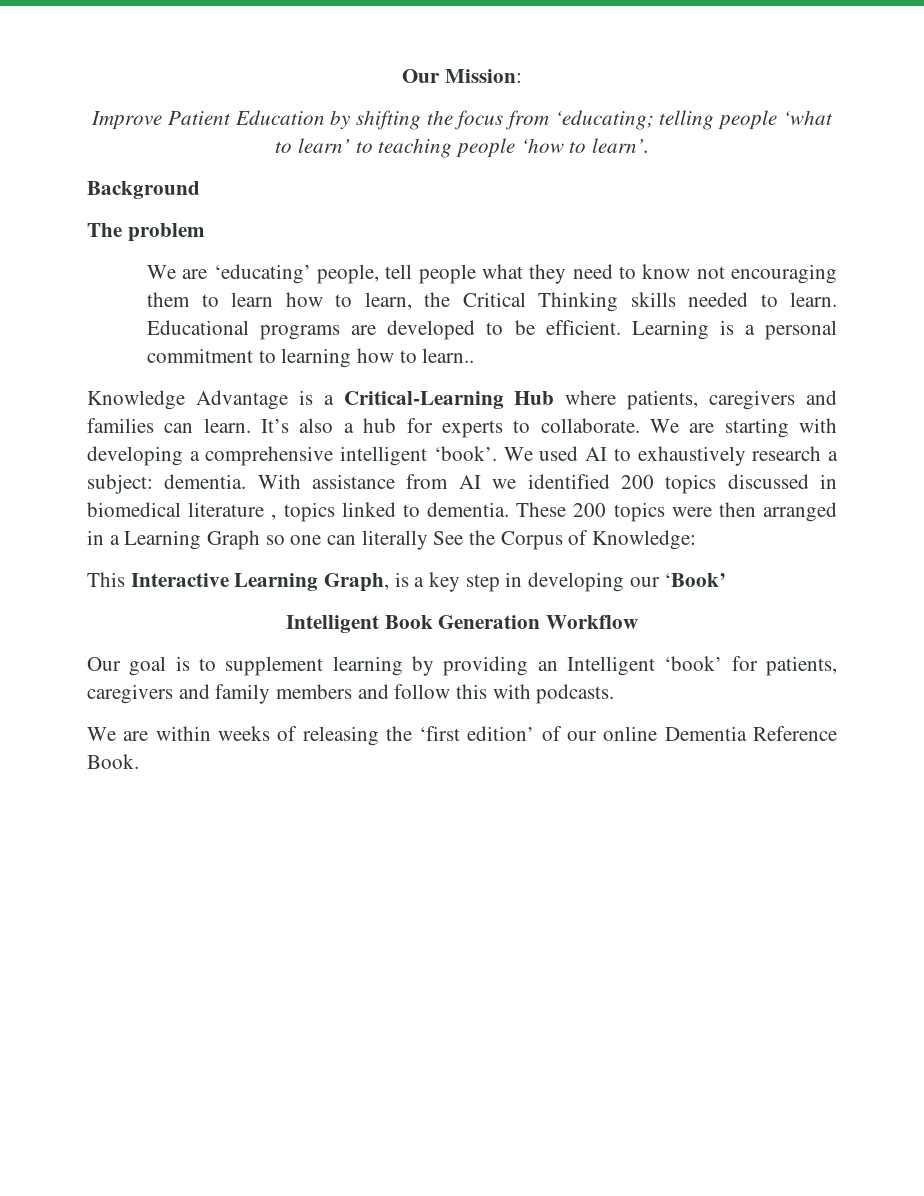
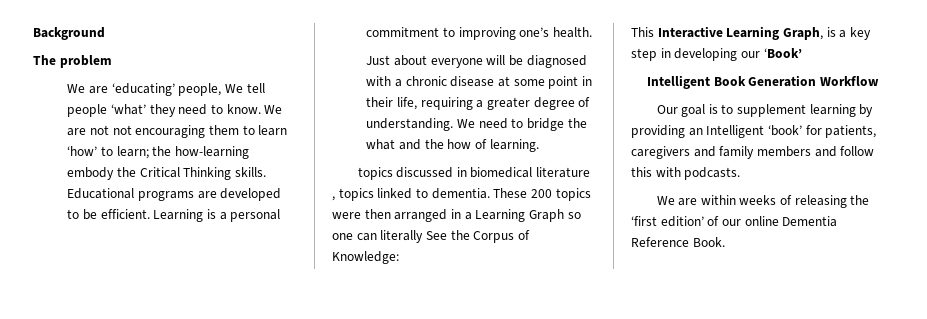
[402,69,522,83] [91,110,833,130] [275,138,649,158] Our Mission: // Improve Patient Education by shifting the focus from ‘educating; telling people ‘what to learn’ to teaching people ‘how to learn’. // -> (33, 33) none
(380, 274) none -> [225,84,244,93] We
[482,264,524,279] what -> [111,104,147,115] ‘what’
[642,264,691,279] know -> [226,104,283,114] [67,125,110,136] know. We are not
[285,292,838,312] how to learn, the Critical Thinking skills needed to learn. -> [67,146,250,159] [67,167,267,180] ‘how’ to learn; the how-learning embody the Critical Thinking skills.
[281,348,475,368] [87,390,838,410] [87,418,837,438] [87,446,839,466] [87,474,654,494] learning how to learn.. // Knowledge Advantage is a Critical-Learning Hub where patients, caregivers and families can learn. It’s also a hub for experts to collaborate. We are starting with developing a comprehensive intelligent ‘book’. We used AI to exhaustively research a subject: dementia. With assistance from AI we identified 200 -> [458,27,593,40] [366,55,587,68] [366,76,592,89] [366,97,591,110] [366,118,587,131] [366,139,539,152] improving one’s health. // Just about everyone will be diagnosed with a chronic disease at some point in their life, requiring a greater degree of understanding. We need to bridge the what and the how of learning. //

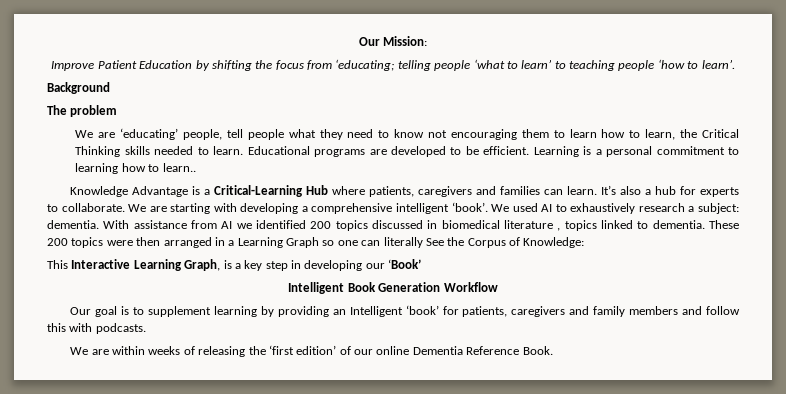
(33, 33) none -> [358,36,428,46] [51,59,735,71] Our Mission: // Improve Patient Education by shifting the focus from ‘educating; telling people ‘what to learn’ to teaching people ‘how to learn’. //
[225,84,244,93] We -> (223, 134) none
[111,104,147,115] ‘what’ -> [288,129,316,138] what
[226,104,283,114] [67,125,110,136] know. We are not -> [394,129,425,138] know
[67,146,250,159] [67,167,267,180] ‘how’ to learn; the how-learning embody the Critical Thinking skills. -> [601,129,739,140] [75,146,244,157] how to learn, the Critical Thinking skills needed to learn.
[458,27,593,40] [366,55,587,68] [366,76,592,89] [366,97,591,110] [366,118,587,131] [366,139,539,152] improving one’s health. // Just about everyone will be diagnosed with a chronic disease at some point in their life, requiring a greater degree of understanding. We need to bridge the what and the how of learning. // -> [75,163,196,174] [70,185,740,197] [47,202,739,214] [47,220,332,229] learning how to learn.. // Knowledge Advantage is a Critical-Learning Hub where patients, caregivers and families can learn. It’s also a hub for experts to collaborate. We are starting with developing a comprehensive intelligent ‘book’. We used AI to exhaustively research a subject: dementia. With assistance from AI we identified 200

